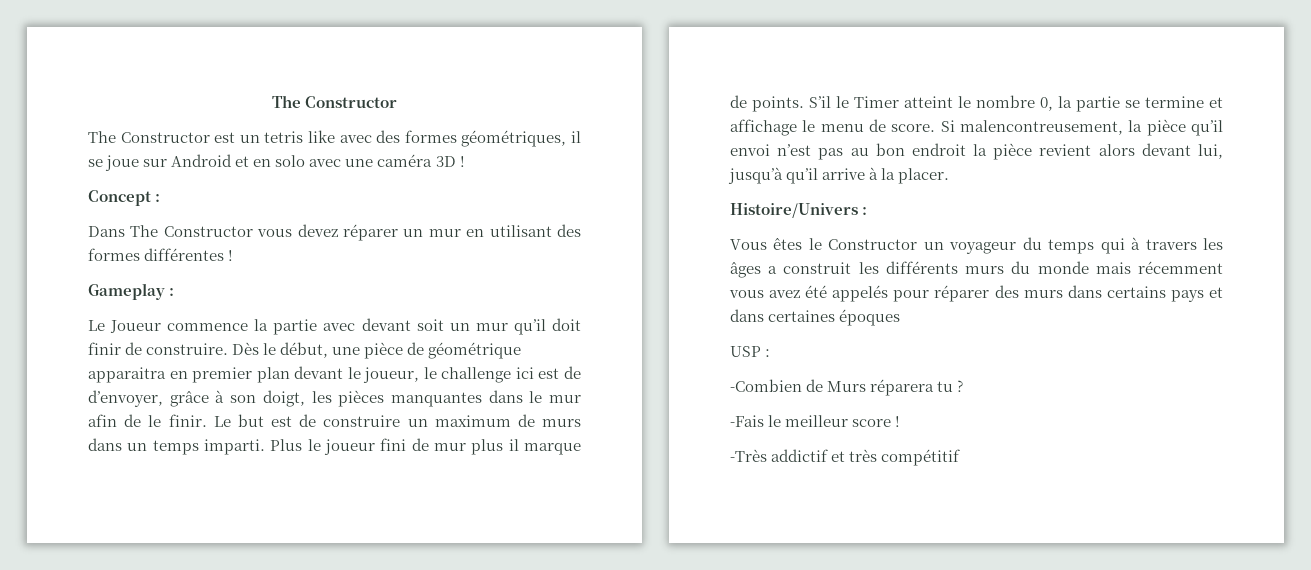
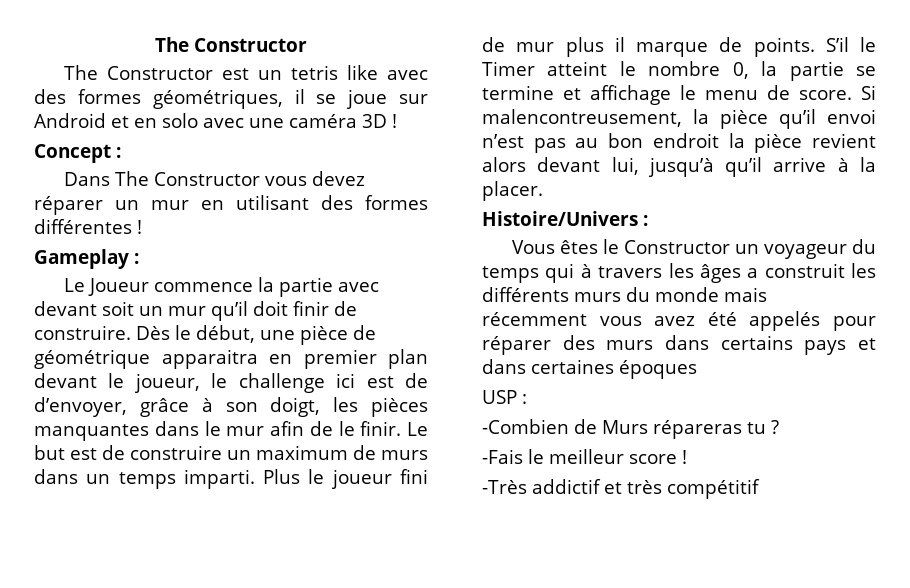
[870,379,935,396] réparera -> [653,420,742,439] répareras

